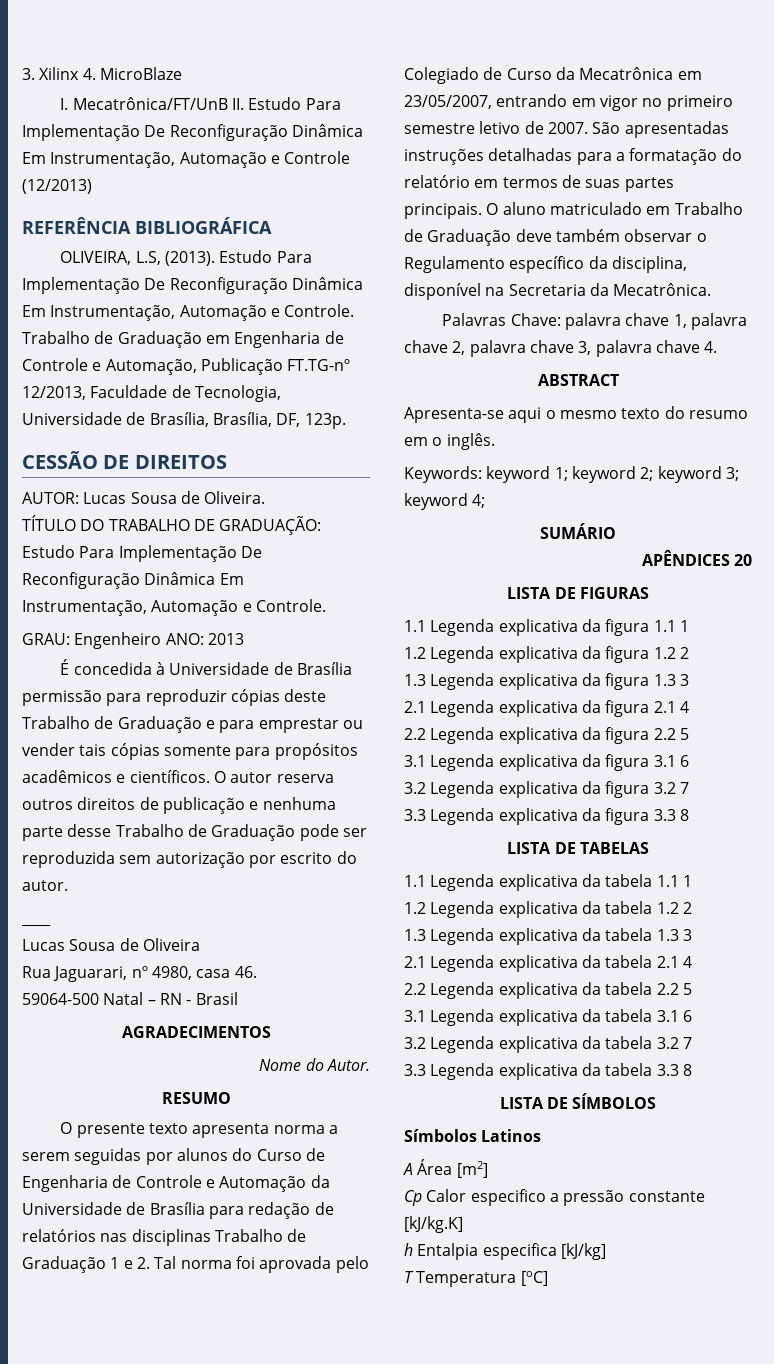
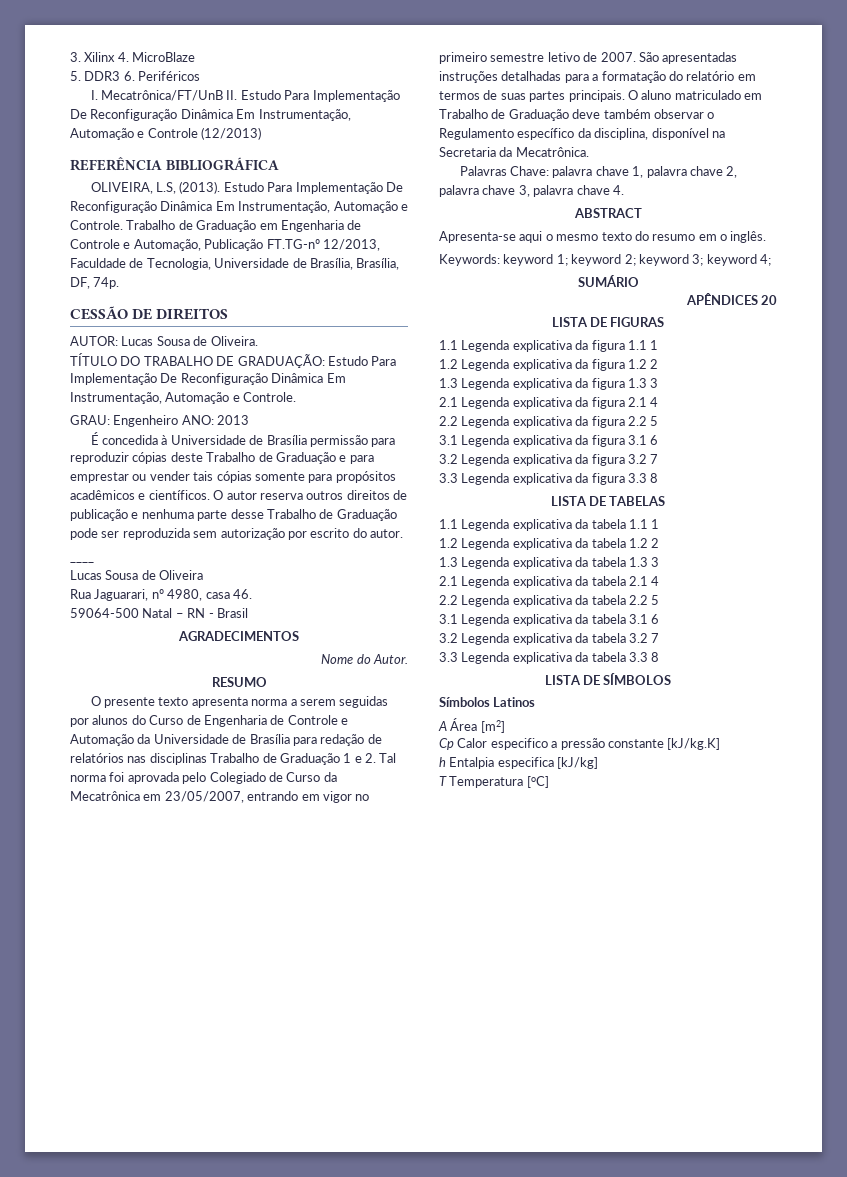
(182, 73) none -> [70,71,201,81] // 5. DDR3 6. Periféricos
[304,413,346,429] 123p. -> [93,277,120,289] 74p.

